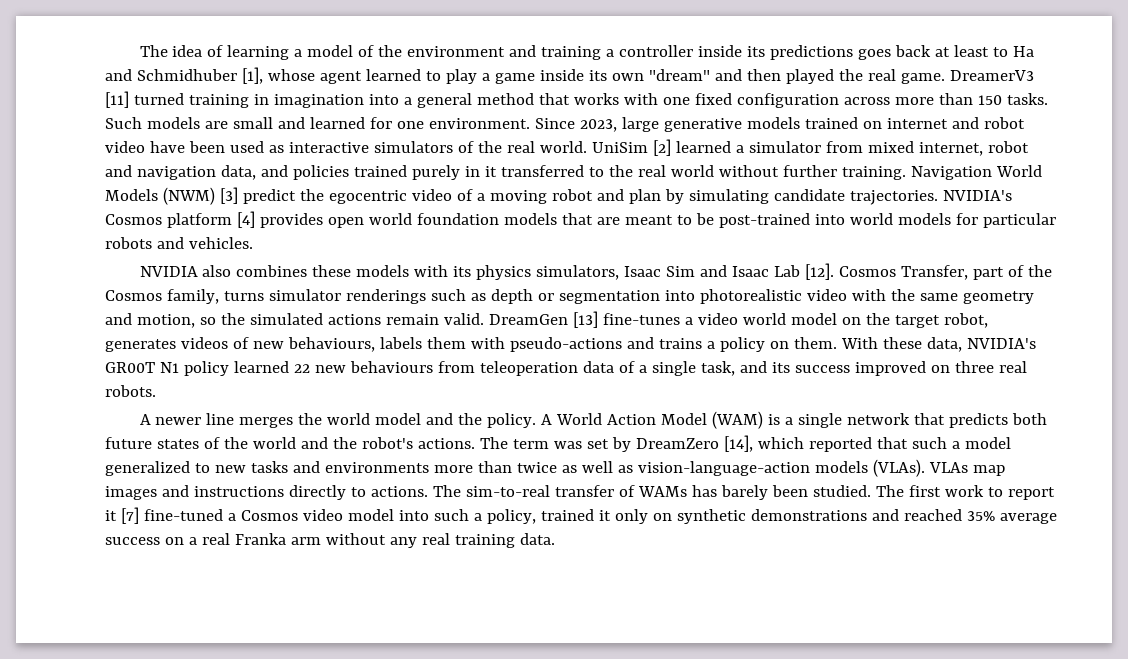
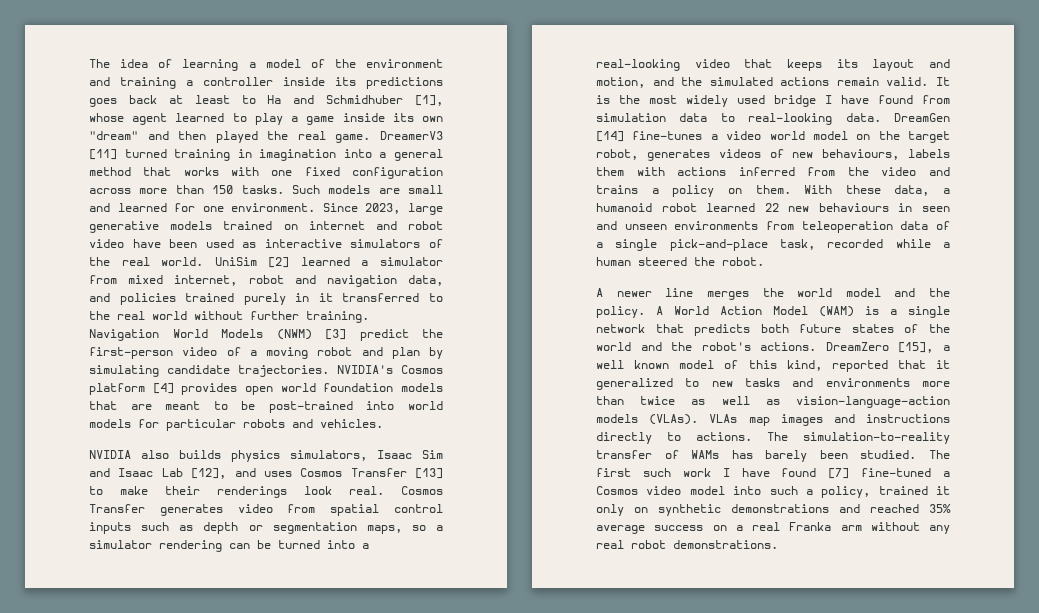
[328,190,407,204] egocentric -> [89,347,173,359] first-person
[236,265,472,277] combines these models with its -> [179,450,221,459] builds
[805,263,1053,280] [105,289,426,304] [12]. Cosmos Transfer, part of the Cosmos family, turns simulator renderings -> [191,468,443,479] [89,486,443,498] [89,504,444,516] [89,522,131,534] [12], and uses Cosmos Transfer [13] to make their renderings look real. Cosmos Transfer generates video from spatial control inputs
[664,289,1034,304] into photorealistic video with the same geometry -> [366,525,443,534] [89,540,369,552] [596,59,915,71] maps, so a simulator rendering can be turned into a real-looking video that keeps its layout
[199,317,216,325] so -> [652,77,674,86] and
[488,311,598,328] DreamGen [13] -> [936,77,950,86] [596,95,950,107] [596,113,950,125] [596,131,624,142] It is the most widely used bridge I have found from simulation data to real-looking data. DreamGen [14]
[509,337,622,352] pseudo-actions -> [677,167,917,176] actions inferred from the video
[966,338,1036,349] [105,361,433,376] NVIDIA's GR00T N1 policy learned 22 new behaviours -> [943,188,950,194] [596,203,950,212] [596,221,759,230] a humanoid robot learned 22 new behaviours in seen and unseen environments
[700,361,1027,376] [105,385,156,397] task, and its success improved on three real robots. -> [669,239,950,251] [596,257,764,266] pick-and-place task, recorded while a human steered the robot.
[479,435,1011,452] The term was set by DreamZero [14], which reported that such a model -> [825,342,950,353] [596,360,950,372] DreamZero [15], a well known model of this kind, reported that it
[465,485,550,497] sim-to-real -> [803,432,950,444] simulation-to-reality
[944,485,1055,500] [105,510,117,521] work to report it -> [642,468,817,477] such work I have found
[454,533,555,548] training data. -> [631,540,778,549] robot demonstrations.

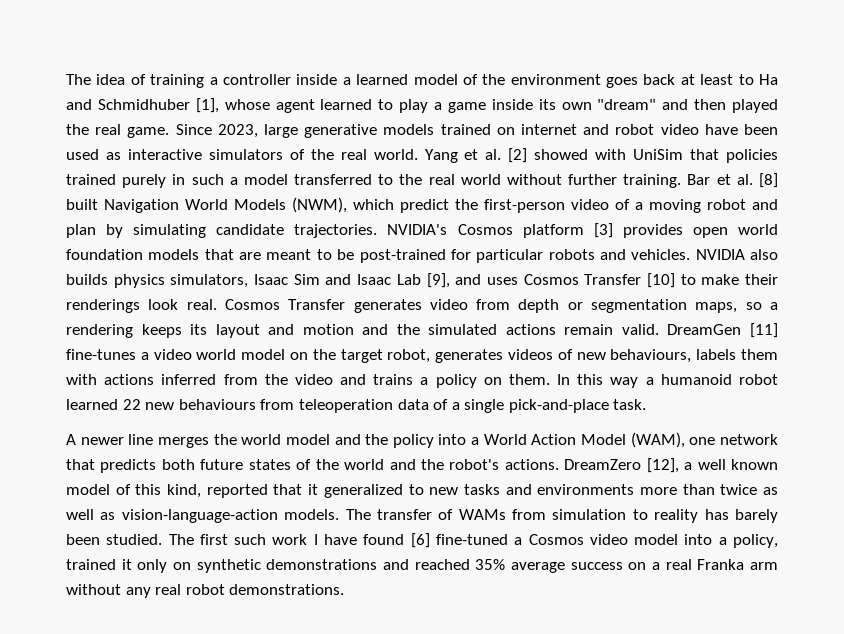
[182,59,443,71] [89,77,443,89] learning a model of the environment and training a controller inside its predictions -> [150,74,601,88] training a controller inside a learned model of the environment
[380,131,443,140] [89,149,443,161] [89,167,443,179] [89,185,443,194] [89,203,316,212] DreamerV3 [11] turned training in imagination into a general method that works with one fixed configuration across more than 150 tasks. Such models are small and learned for one environment. -> (170, 132) none
[214,257,443,268] [89,275,443,287] [89,293,110,302] UniSim [2] learned a simulator from mixed internet, robot and navigation data, and -> [424,148,720,163] Yang et al. [2] showed with UniSim that
[318,293,333,302] it -> [191,174,288,185] such a model
(369, 317) none -> [687,173,778,188] [66,199,98,210] Bar et al. [8] built
[276,329,346,340] (NWM) [3] -> [292,197,394,213] (NWM), which
[152,383,174,394] [4] -> [593,223,613,238] [3]
[366,401,443,410] [89,419,131,428] into world models -> (446, 256) none
(383, 423) // -> (691, 254) none
[191,468,227,479] [12], -> [426,273,450,288] [9],
[415,468,443,479] [13] -> [646,273,675,288] [10]
[330,504,444,516] [89,522,194,534] spatial control inputs such as -> (511, 304) none
[89,540,369,552] [596,59,773,71] simulator rendering can be turned into a real-looking video that -> [66,324,133,338] rendering
[596,77,645,88] motion, -> [302,324,354,335] motion
[936,77,950,86] [596,95,950,107] [596,113,950,125] [596,131,624,142] It is the most widely used bridge I have found from simulation data to real-looking data. DreamGen [14] -> [667,323,779,338] DreamGen [11]
[804,185,930,196] With these data, -> [557,374,639,388] In this way
[898,203,950,212] [596,221,759,230] in seen and unseen environments -> (256, 404) none
[780,239,950,250] [596,257,764,266] task, recorded while a human steered the robot. -> [613,399,647,410] task.
[596,306,950,318] policy. A World Action Model (WAM) is a single -> [392,432,716,448] policy into a World Action Model (WAM), one
[898,342,934,353] [15], -> [646,458,679,473] [12],
[596,414,950,426] [596,432,950,444] [596,450,720,459] models (VLAs). VLAs map images and instructions directly to actions. The simulation-to-reality transfer of WAMs -> [284,509,699,523] models. The transfer of WAMs from simulation to reality
[828,468,850,479] [7] -> [410,533,430,548] [6]
[769,486,798,495] such -> (713, 539) none

